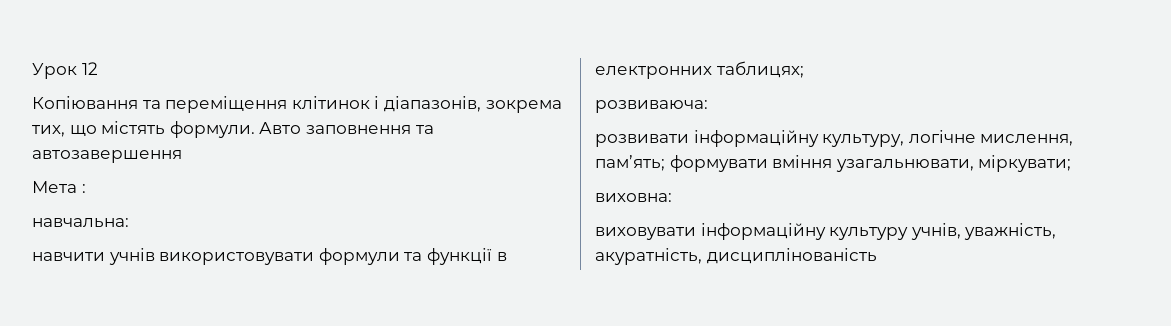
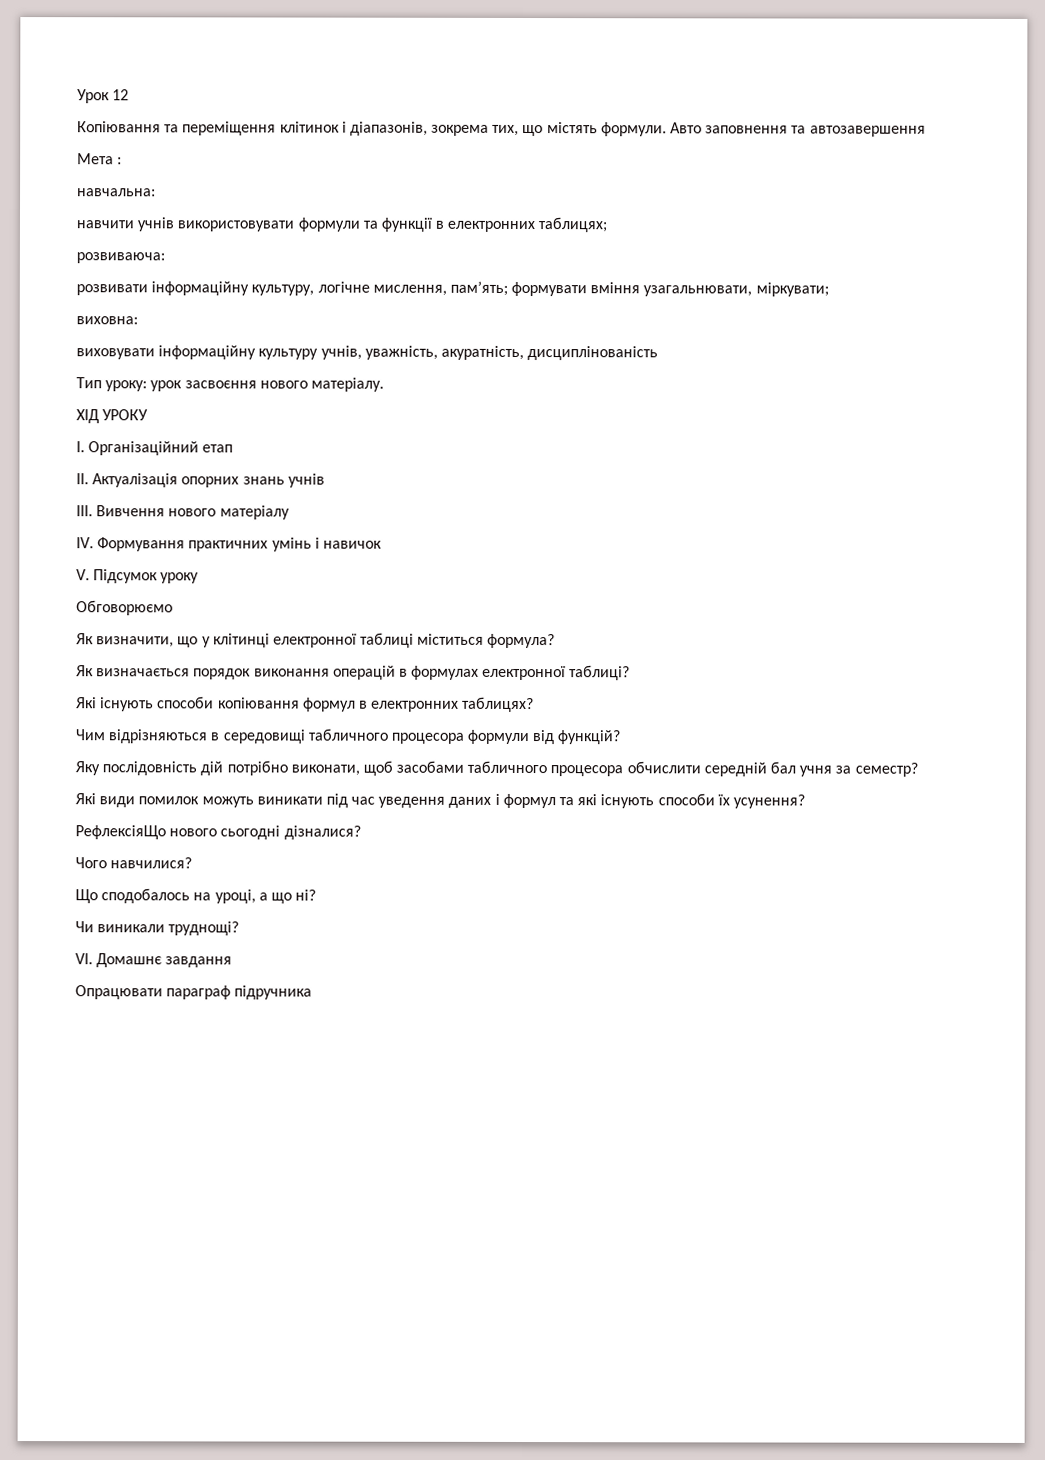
(877, 256) none -> [76,377,384,392] [76,409,149,424] [76,441,234,456] [76,473,325,488] [76,505,290,520] [76,537,382,552] [76,569,200,584] [76,600,173,616] [76,632,556,649] [76,665,631,681] [76,696,535,713] [75,728,621,745] [75,760,918,777] [75,793,805,809] [75,825,361,840] [75,857,193,869] [75,888,317,904] [75,921,240,936] [75,953,233,968] [75,985,313,1000] // Тип уроку: урок засвоєння нового матеріалу. // ХІД УРОКУ // І. Організаційний етап // ІІ. Актуалізація опорних знань учнів // ІІІ. Вивчення нового матеріалу // IV. Формування практичних умінь і навичок // V. Підсумок уроку // Обговорюємо // Як визначити, що у клітинці електронної таблиці міститься формула? // Як визначається порядок виконання операцій в формулах електронної таблиці? // Які існують способи копіювання формул в електронних таблицях? // Чим відрізняються в середовищі табличного процесора формули від функцій? // Яку послідовність дій потрібно виконати, щоб засобами табличного процесора обчислити середній бал учня за семестр? // Які види помилок можуть виникати під час уведення даних і формул та які існують способи їх усунення? // РефлексіяЩо нового сьогодні дізналися? // Чого навчилися? // Що сподобалось на уроці, а що ні? // Чи виникали труднощі? // VI. Домашнє завдання // Опрацювати параграф підручника

